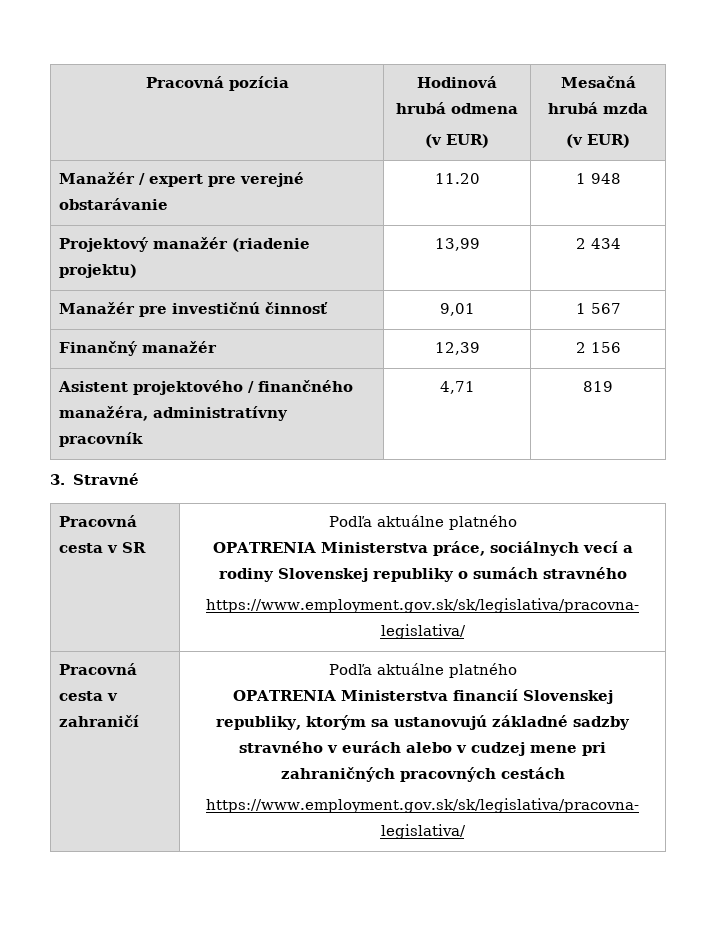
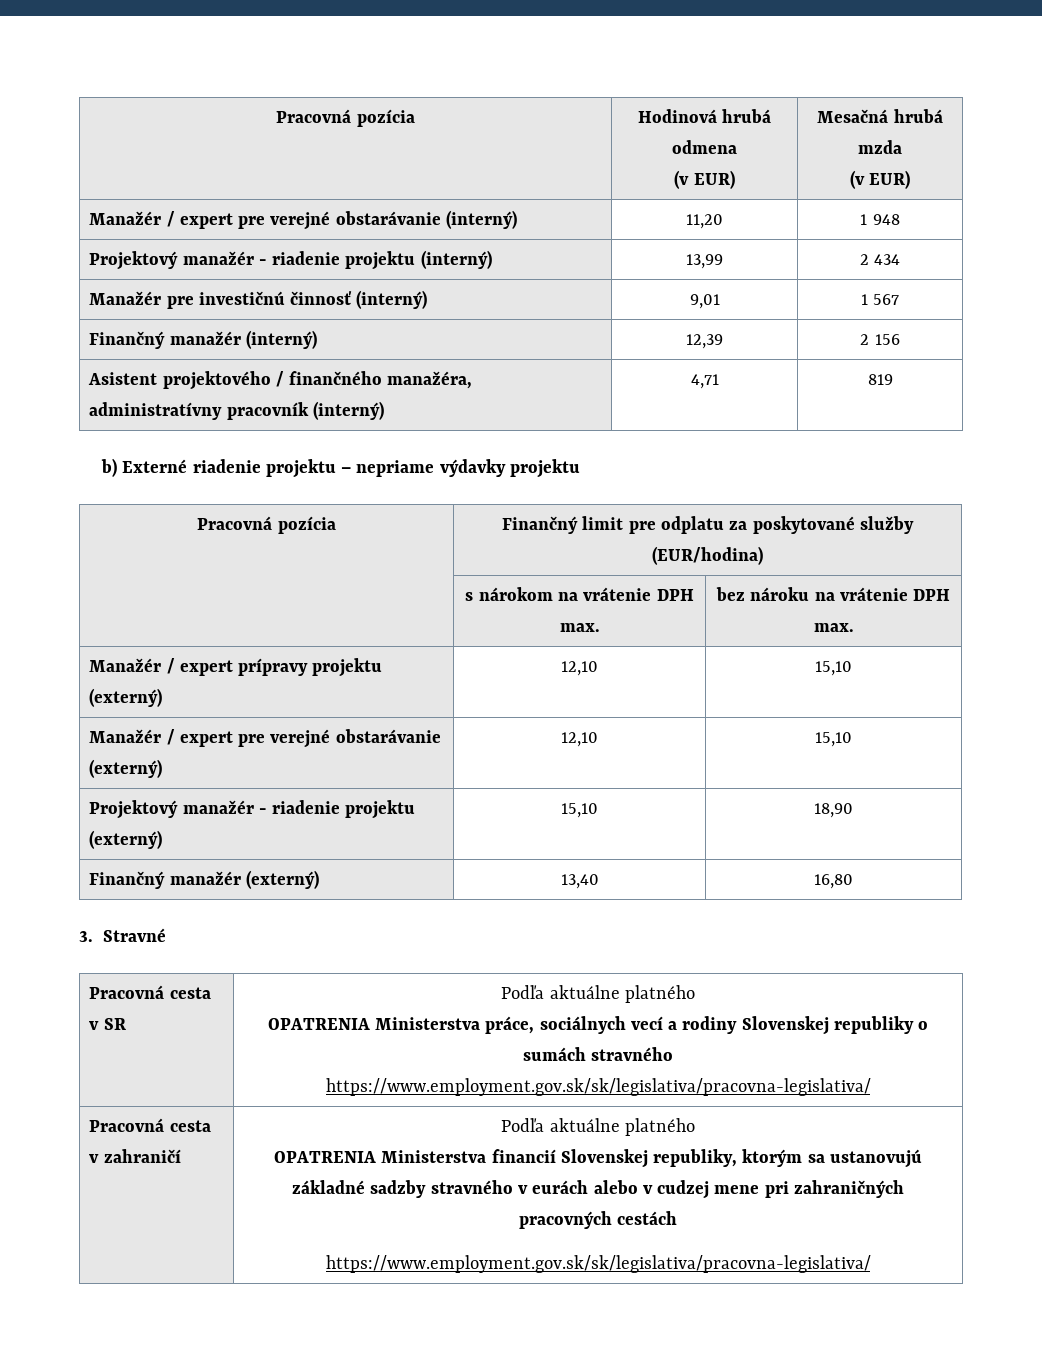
[434,173,480,184] | 11.20 -> [445,210,517,229] [686,214,723,229] (interný) | 11,20
[232,238,311,252] [59,264,138,278] (riadenie projektu) -> [258,250,492,270] - riadenie projektu (interný)
(329, 308) none -> [356,290,428,309] (interný)
(218, 347) none -> [245,330,317,349] (interný)
(144, 439) none -> [312,401,384,420] (interný)
(613, 386) none -> [101,458,581,478] [197,516,336,534] [502,516,914,534] [652,546,763,565] [465,587,694,601] [559,623,600,632] [715,587,951,601] [813,623,854,632] [89,658,383,677] [89,688,163,707] [561,661,598,676] [815,661,852,676] [89,729,441,748] [89,759,163,778] [561,732,598,747] [815,732,852,747] [89,800,416,819] [89,830,163,849] [561,803,598,818] [814,803,853,818] [89,870,319,889] [560,874,599,889] [814,874,853,889] // b) Externé riadenie projektu – nepriame výdavky projektu // Pracovná pozícia | Finančný limit pre odplatu za poskytované služby (EUR/hodina) // | s nárokom na vrátenie DPH max. | bez nároku na vrátenie DPH max. // Manažér / expert prípravy projektu (externý) | 12,10 | 15,10 // Manažér / expert pre verejné obstarávanie (externý) | 12,10 | 15,10 // Projektový manažér - riadenie projektu (externý) | 15,10 | 18,90 // Finančný manažér (externý) | 13,40 | 16,80

